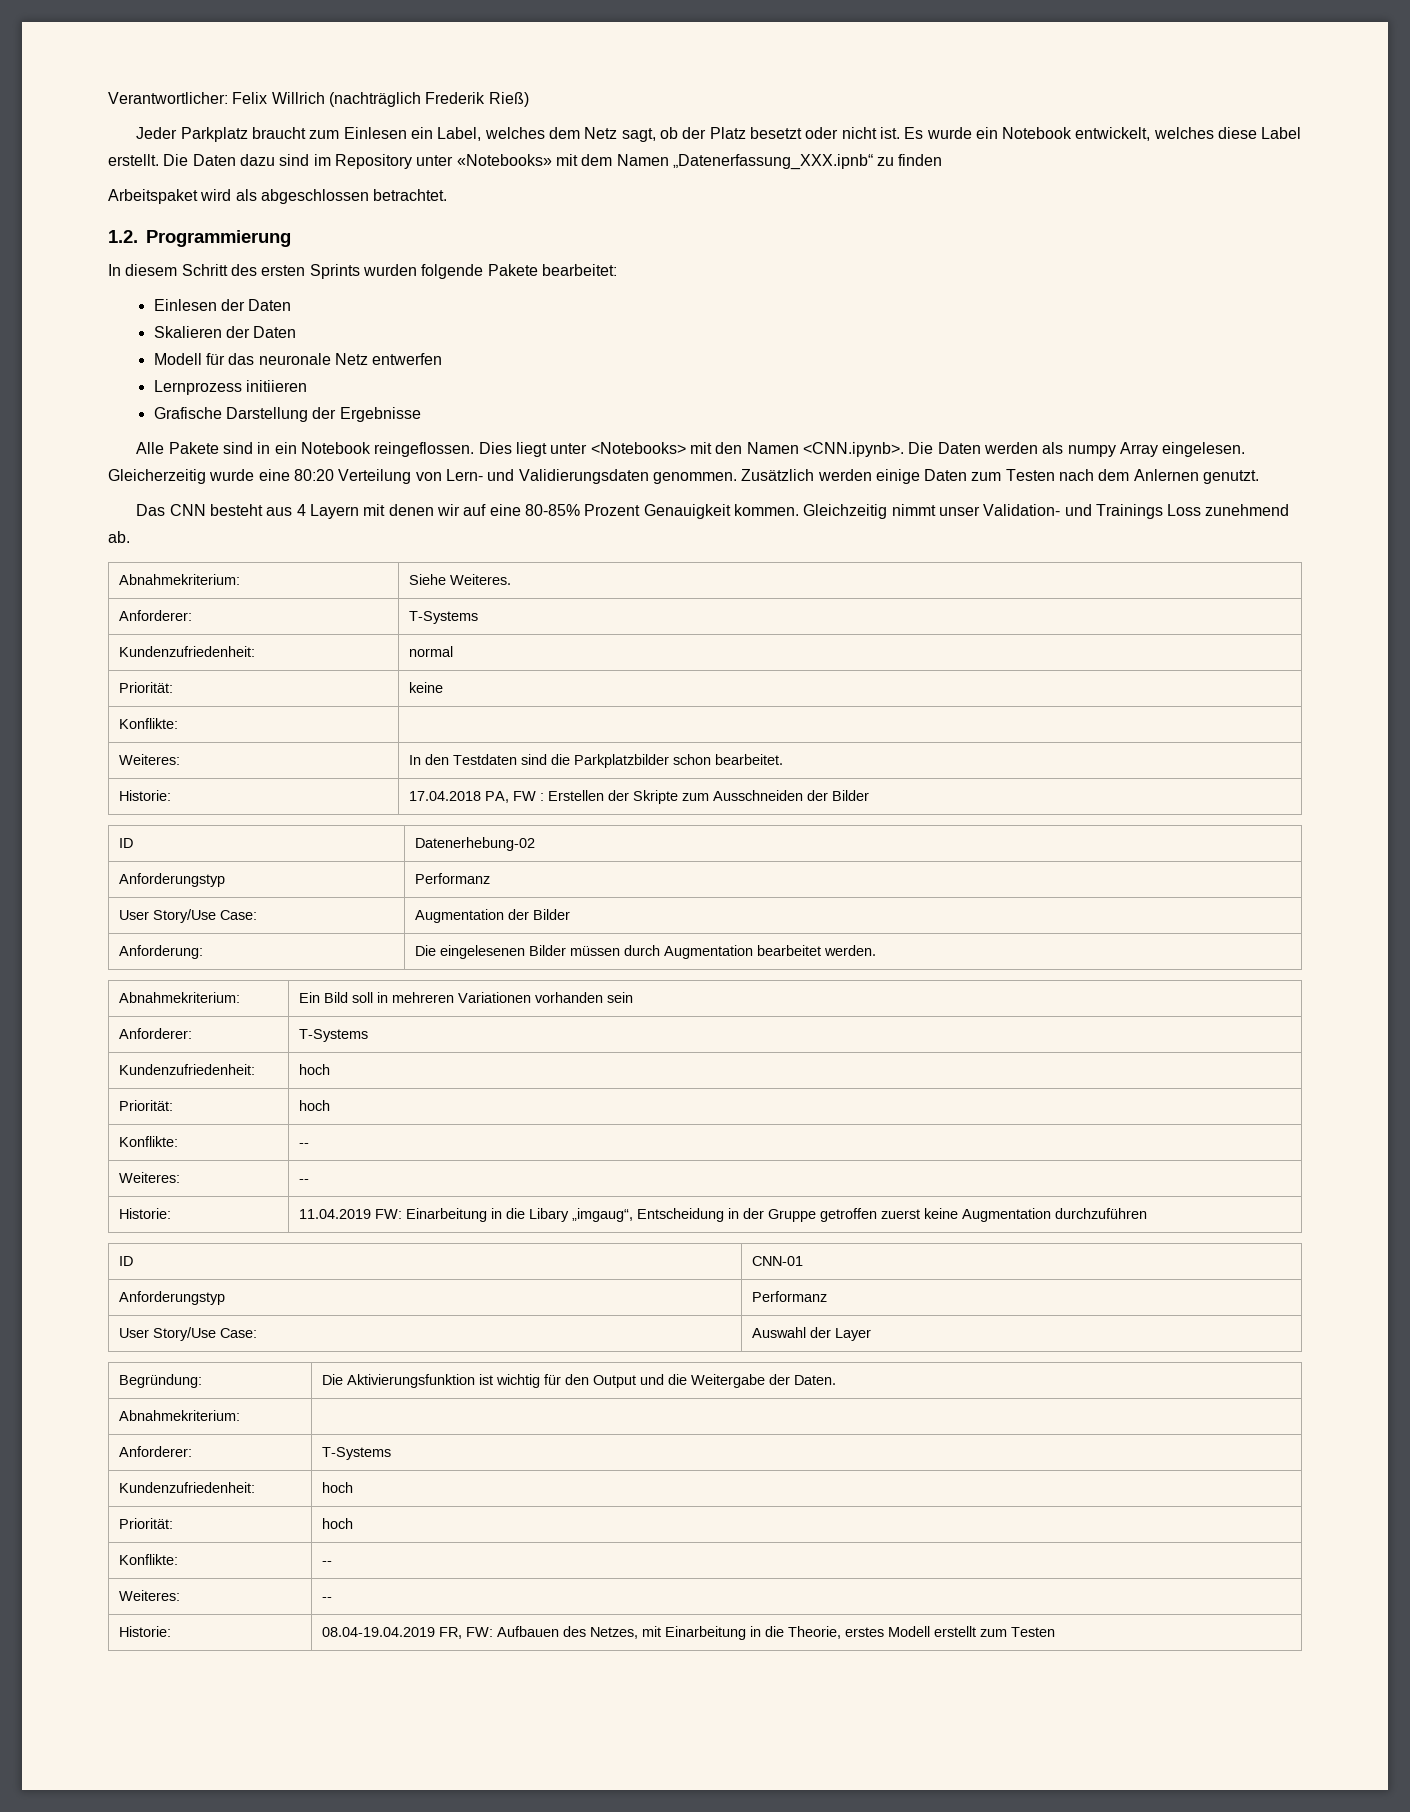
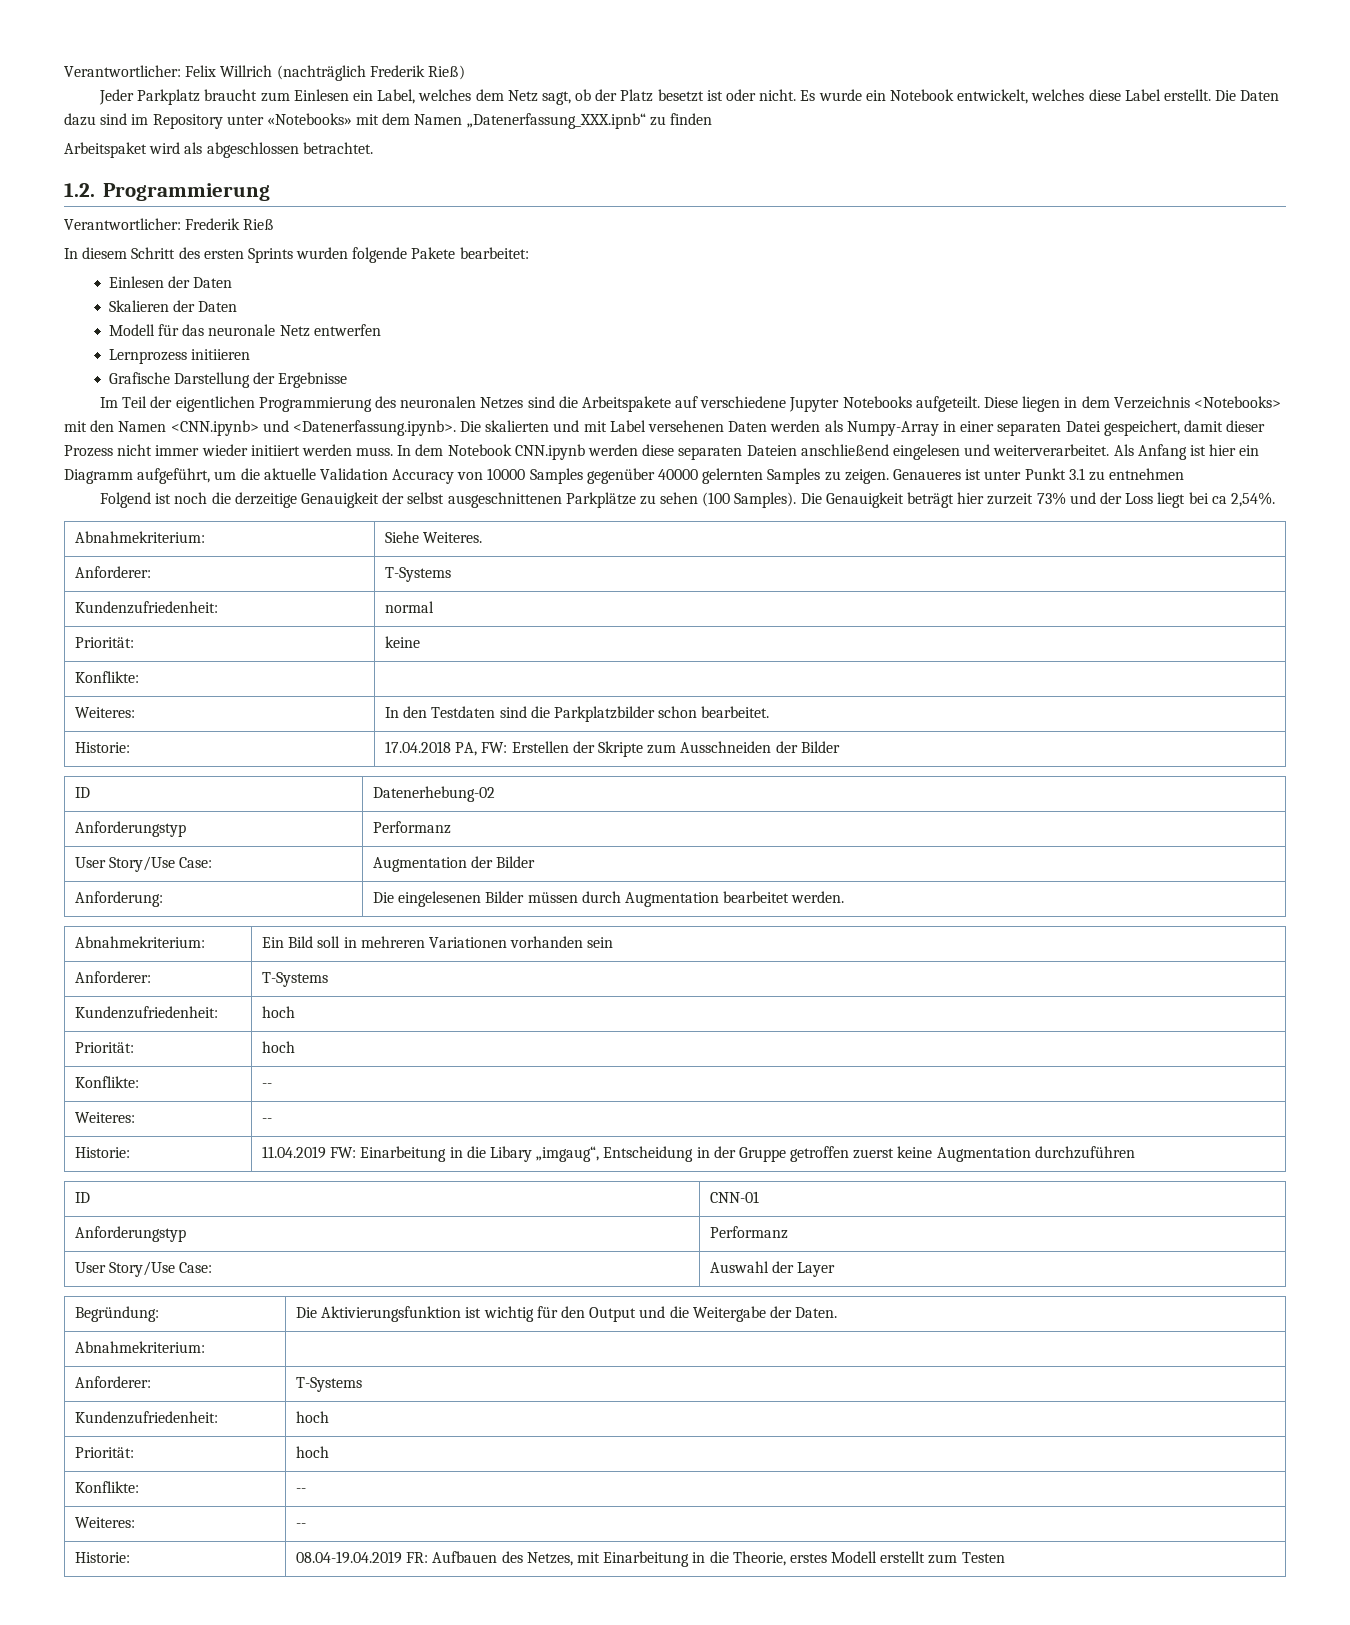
[805,127,900,139] oder nicht ist. -> [706,89,797,101] ist oder nicht.
(291, 238) none -> [64,218,275,230] // Verantwortlicher: Frederik Rieß
[136,442,1246,457] [108,469,1260,484] [136,504,1290,519] [108,531,130,543] Alle Pakete sind in ein Notebook reingeflossen. Dies liegt unter <Notebooks> mit den Namen <CNN.ipynb>. Die Daten werden als numpy Array eingelesen. Gleicherzeitig wurde eine 80:20 Verteilung von Lern- und Validierungsdaten genommen. Zusätzlich werden einige Daten zum Testen nach dem Anlernen genutzt. // Das CNN besteht aus 4 Layern mit denen wir auf eine 80-85% Prozent Genauigkeit kommen. Gleichzeitig nimmt unser Validation- und Trainings Loss zunehmend ab. -> [100,396,1281,412] [64,420,1266,436] [64,444,1260,460] [64,468,1185,484] [100,492,1275,508] Im Teil der eigentlichen Programmierung des neuronalen Netzes sind die Arbeitspakete auf verschiedene Jupyter Notebooks aufgeteilt. Diese liegen in dem Verzeichnis <Notebooks> mit den Namen <CNN.ipynb> und <Datenerfassung.ipynb>. Die skalierten und mit Label versehenen Daten werden als Numpy-Array in einer separaten Datei gespeichert, damit dieser Prozess nicht immer wieder initiiert werden muss. In dem Notebook CNN.ipynb werden diese separaten Dateien anschließend eingelesen und weiterverarbeitet. Als Anfang ist hier ein Diagramm aufgeführt, um die aktuelle Validation Accuracy von 10000 Samples gegenüber 40000 gelernten Samples zu zeigen. Genaueres ist unter Punkt 3.1 zu entnehmen // Folgend ist noch die derzeitige Genauigkeit der selbst ausgeschnittenen Parkplätze zu sehen (100 Samples). Die Genauigkeit beträgt hier zurzeit 73% und der Loss liegt bei ca 2,54%.
[512,791,544,801] FW : -> [481,742,508,753] FW:
[438,1627,493,1639] FR, FW: -> [406,1552,429,1563] FR:

